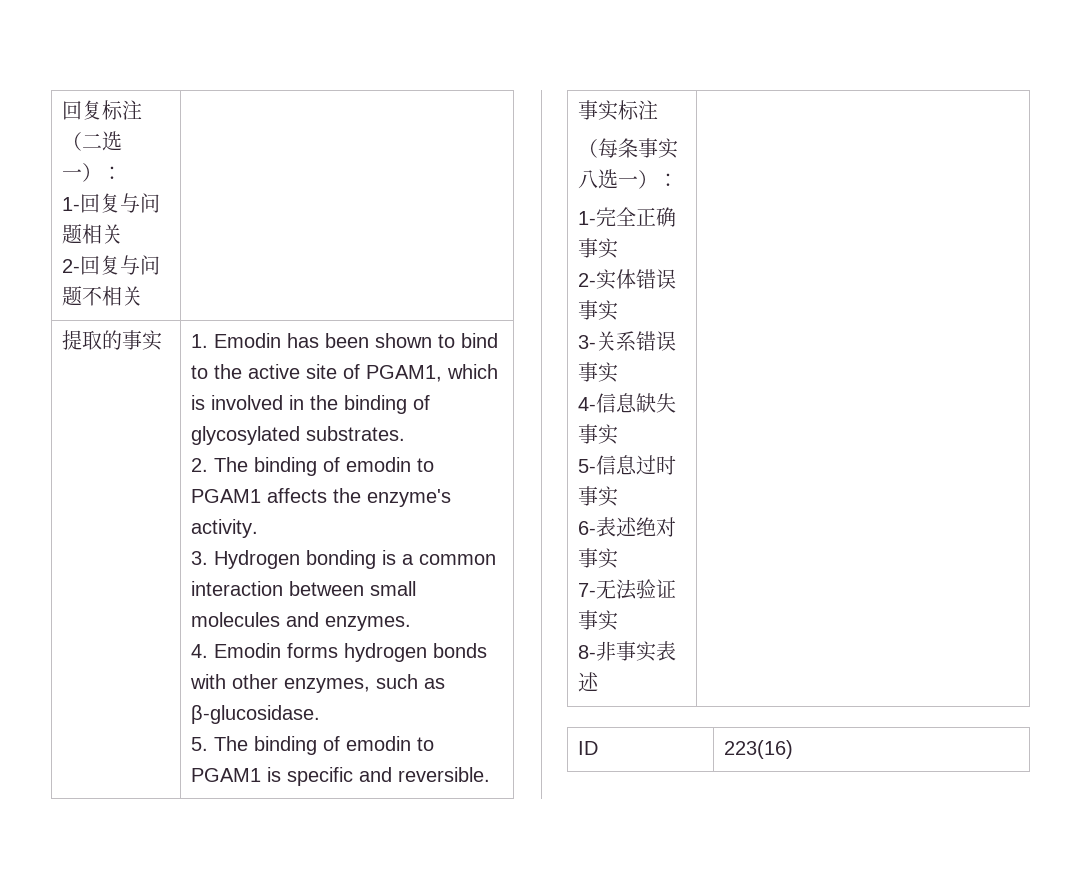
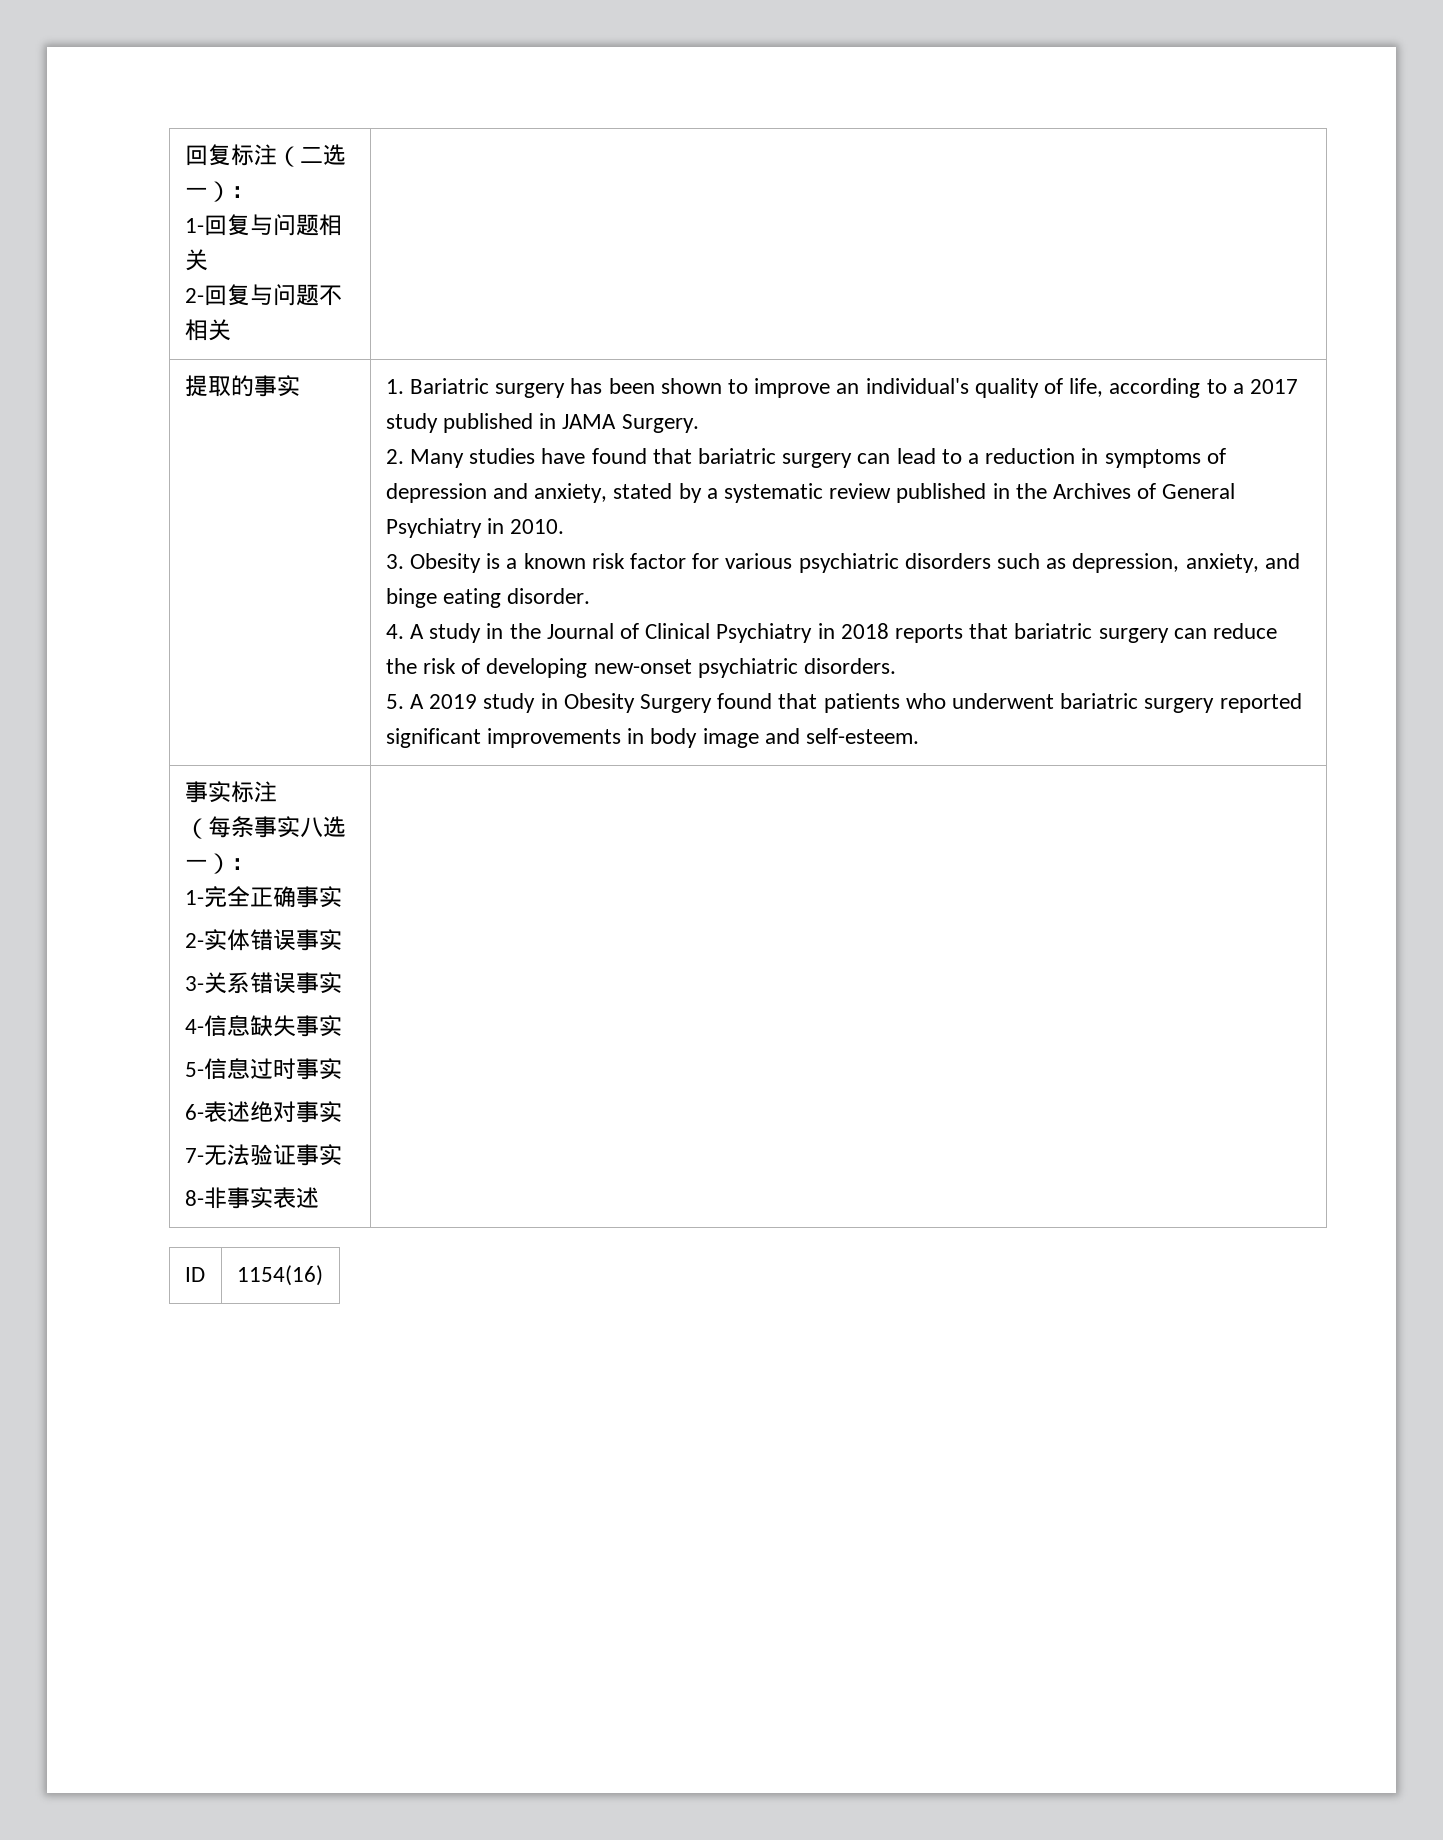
[213,333,281,348] Emodin -> [409,378,566,398] Bariatric surgery
[460,333,498,348] [190,364,498,382] [190,395,430,414] [190,426,405,445] [190,457,434,476] [190,488,451,507] [190,519,258,538] [190,550,496,569] [190,581,416,596] [190,612,411,631] [190,643,487,662] [189,674,445,693] [190,705,320,724] [190,736,434,755] [190,767,490,786] bind to the active site of PGAM1, which is involved in the binding of glycosylated substrates. // 2. The binding of emodin to PGAM1 affects the enzyme's activity. // 3. Hydrogen bonding is a common interaction between small molecules and enzymes. // 4. Emodin forms hydrogen bonds with other enzymes, such as β-glucosidase. // 5. The binding of emodin to PGAM1 is specific and reversible. -> [754,378,1299,398] [385,413,699,433] [385,448,1226,468] [385,483,1236,503] [385,518,565,538] [385,553,1300,573] [385,588,591,608] [385,623,1278,643] [385,658,897,678] [385,693,1302,713] [385,728,920,748] improve an individual's quality of life, according to a 2017 study published in JAMA Surgery. // 2. Many studies have found that bariatric surgery can lead to a reduction in symptoms of depression and anxiety, stated by a systematic review published in the Archives of General Psychiatry in 2010. // 3. Obesity is a known risk factor for various psychiatric disorders such as depression, anxiety, and binge eating disorder. // 4. A study in the Journal of Clinical Psychiatry in 2018 reports that bariatric surgery can reduce the risk of developing new-onset psychiatric disorders. // 5. A 2019 study in Obesity Surgery found that patients who underwent bariatric surgery reported significant improvements in body image and self-esteem.
[723,740,793,759] 223(16) -> [236,1265,323,1286] 1154(16)

